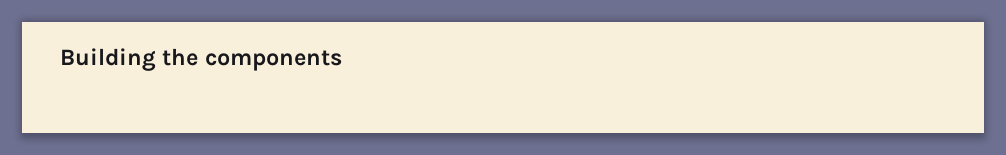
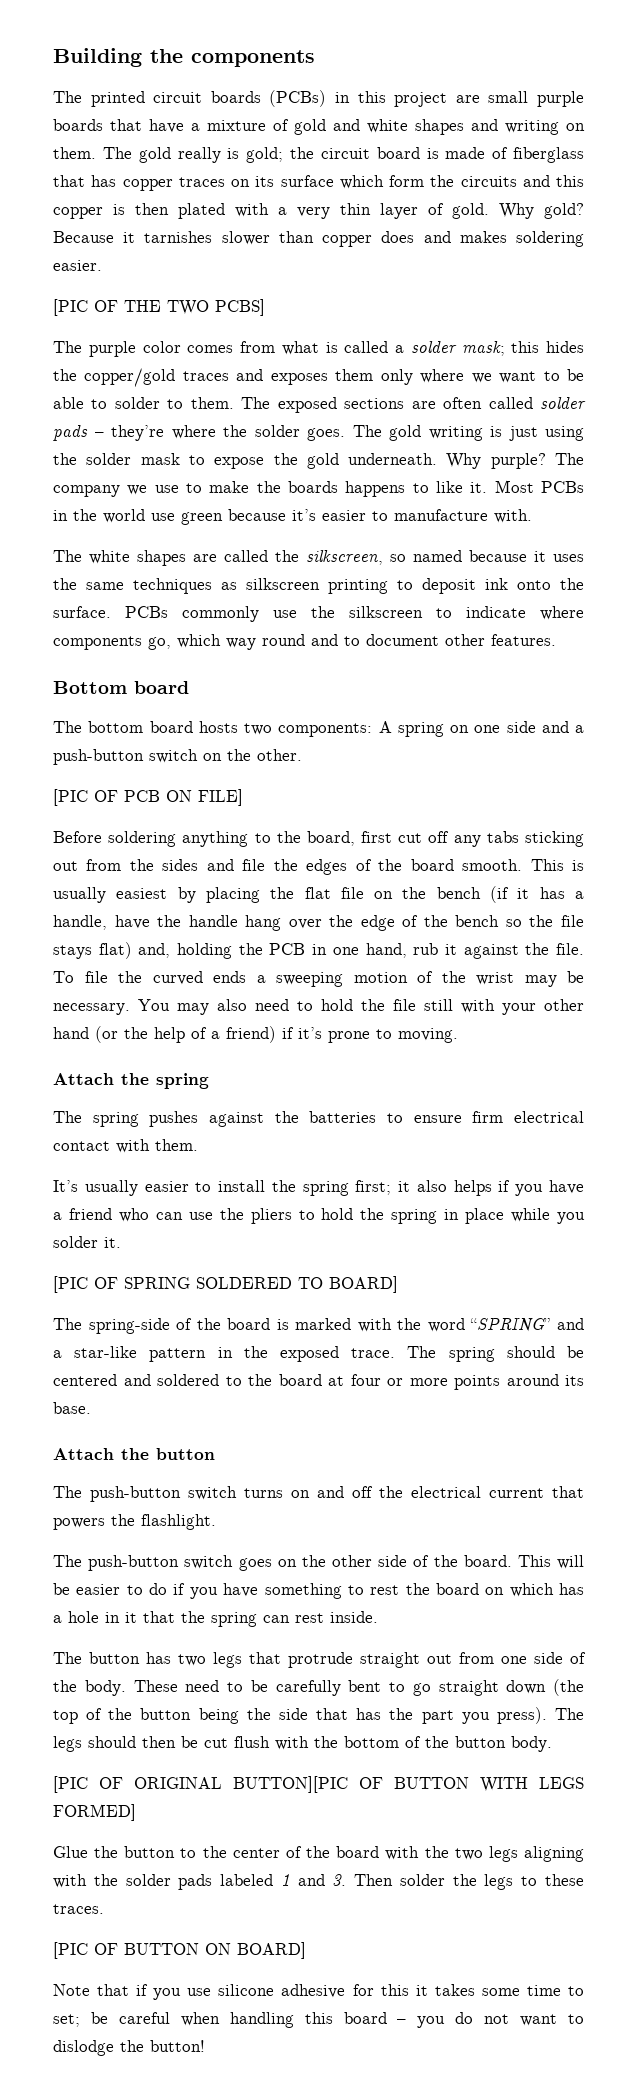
(342, 60) none -> [53,90,585,107] [53,119,585,135] [53,147,584,163] [53,175,584,191] [53,203,584,219] [53,231,584,247] [53,260,102,271] [53,299,265,316] [53,341,584,357] [53,368,584,387] [53,397,586,413] [53,425,584,441] [53,453,585,469] [53,480,584,497] [53,509,532,525] [53,550,584,566] [53,578,584,594] [53,606,584,622] [53,634,556,650] [53,681,189,694] [53,721,584,737] [53,749,302,765] [53,789,243,806] [53,831,584,847] [53,859,584,875] [53,886,585,903] [53,915,585,931] [53,942,584,959] [53,971,584,987] [53,999,584,1015] [53,1026,458,1043] [53,1073,209,1089] [53,1111,584,1127] [53,1139,198,1153] [53,1180,584,1196] [53,1208,585,1224] [53,1236,121,1248] [53,1276,398,1293] [53,1318,584,1334] [53,1346,584,1362] [53,1374,584,1390] [53,1402,91,1414] [53,1448,215,1460] [53,1486,584,1502] [53,1514,216,1530] [53,1555,584,1571] [53,1583,584,1599] [53,1611,378,1627] [53,1652,586,1668] [53,1679,584,1696] [53,1707,584,1724] [53,1736,552,1752] [53,1776,584,1793] [53,1804,136,1821] [53,1846,584,1862] [53,1874,584,1890] [53,1904,104,1914] [53,1942,306,1959] [53,1984,585,2000] [53,2012,585,2028] [53,2040,205,2056] // The printed circuit boards (PCBs) in this project are small purple boards that have a mixture of gold and white shapes and writing on them. The gold really is gold; the circuit board is made of fiberglass that has copper traces on its surface which form the circuits and this copper is then plated with a very thin layer of gold. Why gold? Because it tarnishes slower than copper does and makes soldering easier. // [PIC OF THE TWO PCBS] // The purple color comes from what is called a solder mask; this hides the copper/gold traces and exposes them only where we want to be able to solder to them. The exposed sections are often called solder pads – they’re where the solder goes. The gold writing is just using the solder mask to expose the gold underneath. Why purple? The company we use to make the boards happens to like it. Most PCBs in the world use green because it’s easier to manufacture with. // The white shapes are called the silkscreen, so named because it uses the same techniques as silkscreen printing to deposit ink onto the surface. PCBs commonly use the silkscreen to indicate where components go, which way round and to document other features. // Bottom board // The bottom board hosts two components: A spring on one side and a push-button switch on the other. // [PIC OF PCB ON FILE] // Before soldering anything to the board, first cut off any tabs sticking out from the sides and file the edges of the board smooth. This is usually easiest by placing the flat file on the bench (if it has a handle, have the handle hang over the edge of the bench so the file stays flat) and, holding the PCB in one hand, rub it against the file. To file the curved ends a sweeping motion of the wrist may be necessary. You may also need to hold the file still with your other hand (or the help of a friend) if it’s prone to moving. // Attach the spring // The spring pushes against the batteries to ensure firm electrical contact with them. // It’s usually easier to install the spring first; it also helps if you have a friend who can use the pliers to hold the spring in place while you solder it. // [PIC OF SPRING SOLDERED TO BOARD] // The spring-side of the board is marked with the word “SPRING” and a star-like pattern in the exposed trace. The spring should be centered and soldered to the board at four or more points around its base. // Attach the button // The push-button switch turns on and off the electrical current that powers the flashlight. // The push-button switch goes on the other side of the board. This will be easier to do if you have something to rest the board on which has a hole in it that the spring can rest inside. // The button has two legs that protrude straight out from one side of the body. These need to be carefully bent to go straight down (the top of the button being the side that has the part you press). The legs should then be cut flush with the bottom of the button body. // [PIC OF ORIGINAL BUTTON][PIC OF BUTTON WITH LEGS FORMED] // Glue the button to the center of the board with the two legs aligning with the solder pads labeled 1 and 3. Then solder the legs to these traces. // [PIC OF BUTTON ON BOARD] // Note that if you use silicone adhesive for this it takes some time to set; be careful when handling this board – you do not want to dislodge the button!

